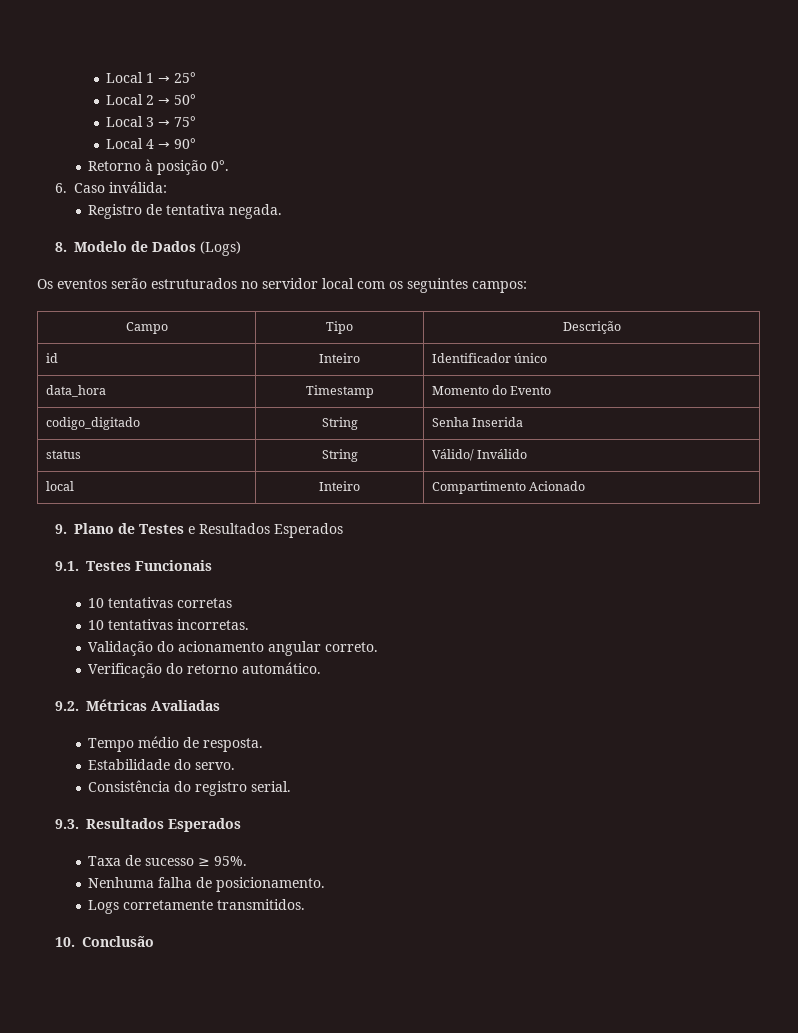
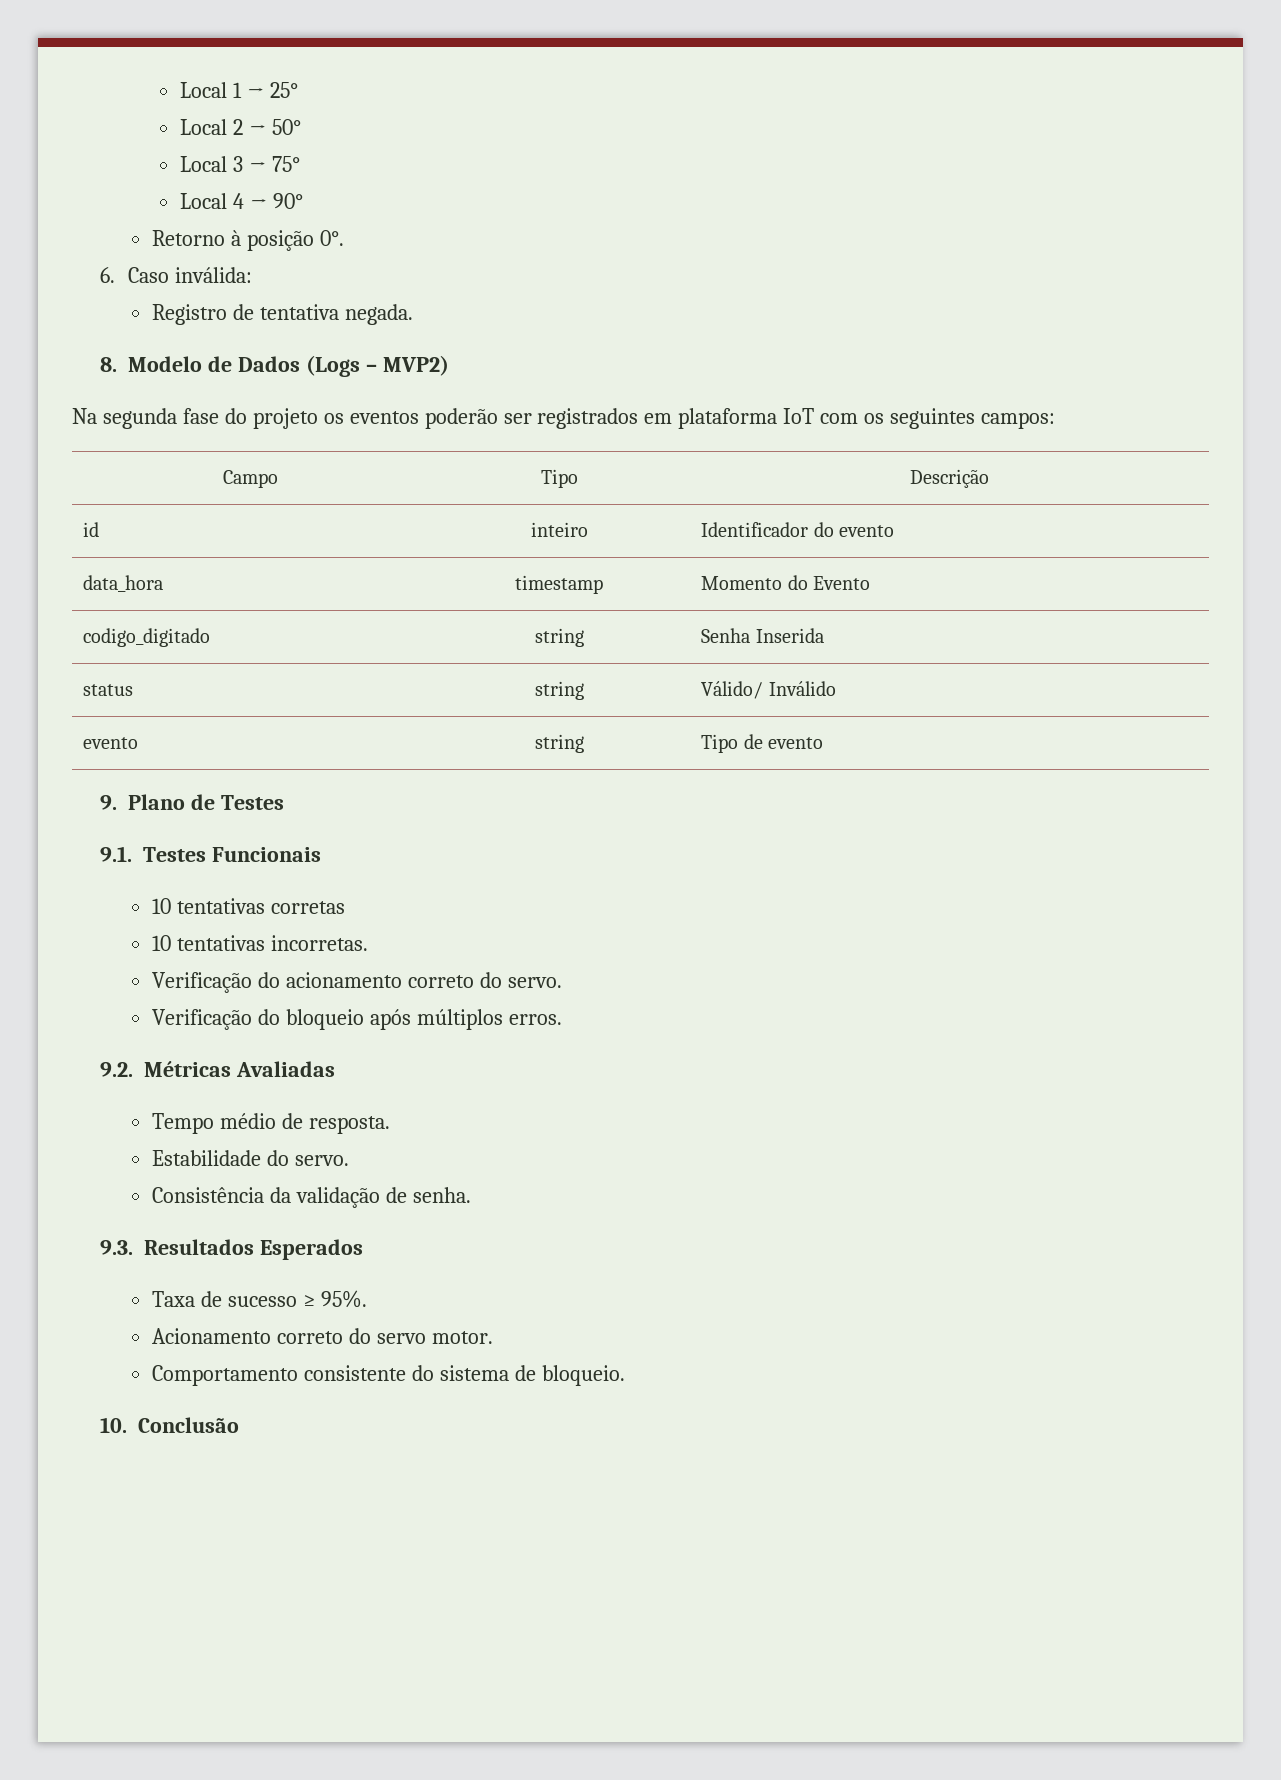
[200,241,242,256] [37,278,354,289] (Logs) // Os eventos serão estruturados no servidor local -> [305,355,449,377] [72,408,815,429] (Logs – MVP2) // Na segunda fase do projeto os eventos poderão ser registrados em plataforma IoT
[319,353,360,363] Inteiro -> [530,522,588,537] inteiro
[513,353,547,363] único -> [813,522,895,537] do evento
[305,385,374,398] Timestamp -> [515,575,603,594] timestamp
[321,417,358,430] String -> [534,628,584,647] string
[321,449,358,462] String -> [534,681,584,700] string
[45,481,74,491] [319,481,360,491] [431,481,585,494] local | Inteiro | Compartimento Acionado -> [83,737,139,749] [534,734,584,753] [701,734,824,753] evento | string | Tipo de evento
[188,523,344,538] e Resultados Esperados -> (284, 802) none
[88,641,154,656] Validação -> [152,972,253,993] Verificação
[268,641,379,656] [88,662,322,678] angular correto. // Verificação do retorno automático. -> [407,972,562,988] [152,1009,562,1030] correto do servo. // Verificação do bloqueio após múltiplos erros.
[174,781,292,796] do registro serial. -> [270,1187,471,1208] da validação de senha.
[88,877,326,892] [88,899,306,914] Nenhuma falha de posicionamento. // Logs corretamente transmitidos. -> [152,1328,493,1344] [152,1365,625,1386] Acionamento correto do servo motor. // Comportamento consistente do sistema de bloqueio.

